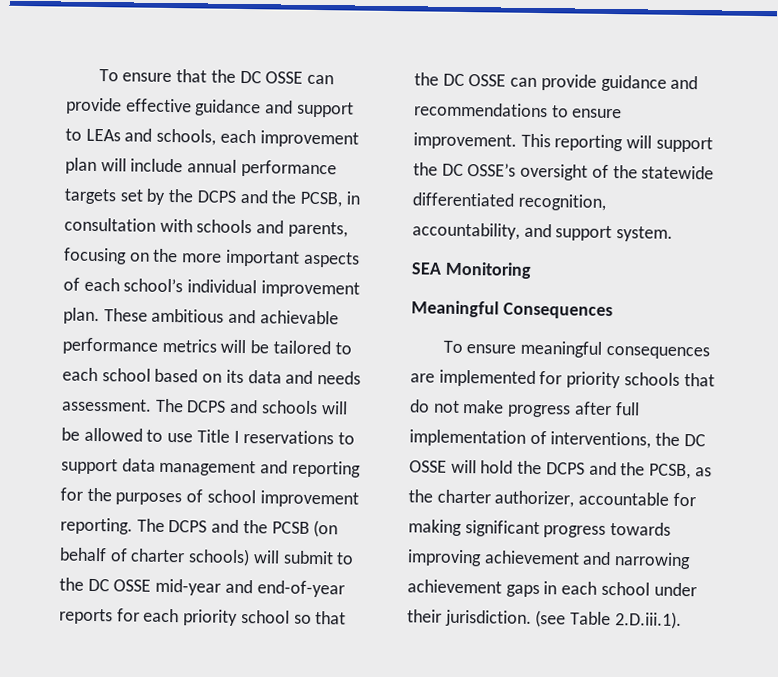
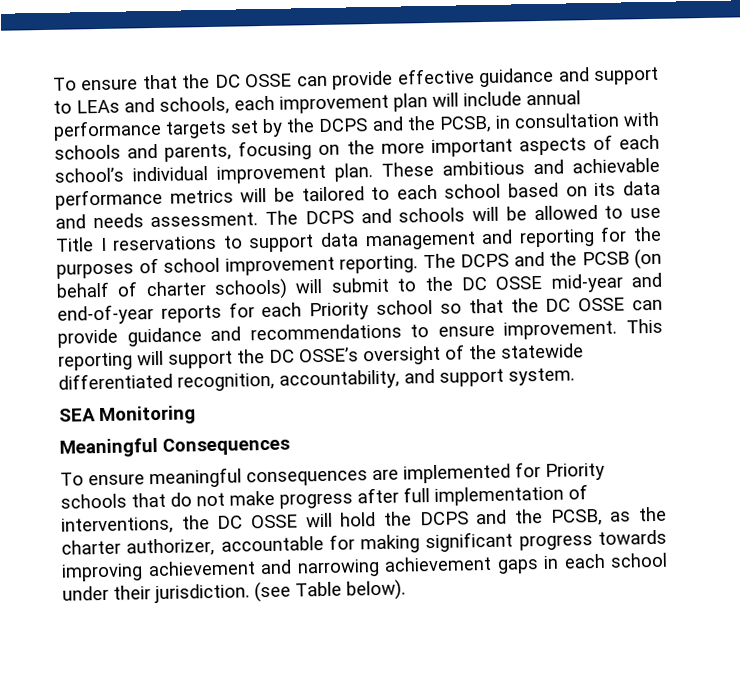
[183,609,239,626] priority -> [309,302,370,321] Priority
[566,371,622,389] priority -> [545,462,605,481] Priority
[614,611,682,630] 2.D.iii.1). -> [346,579,406,601] below).

